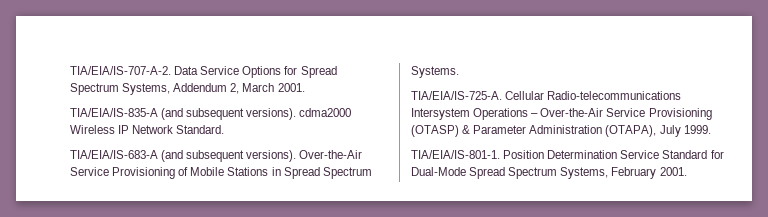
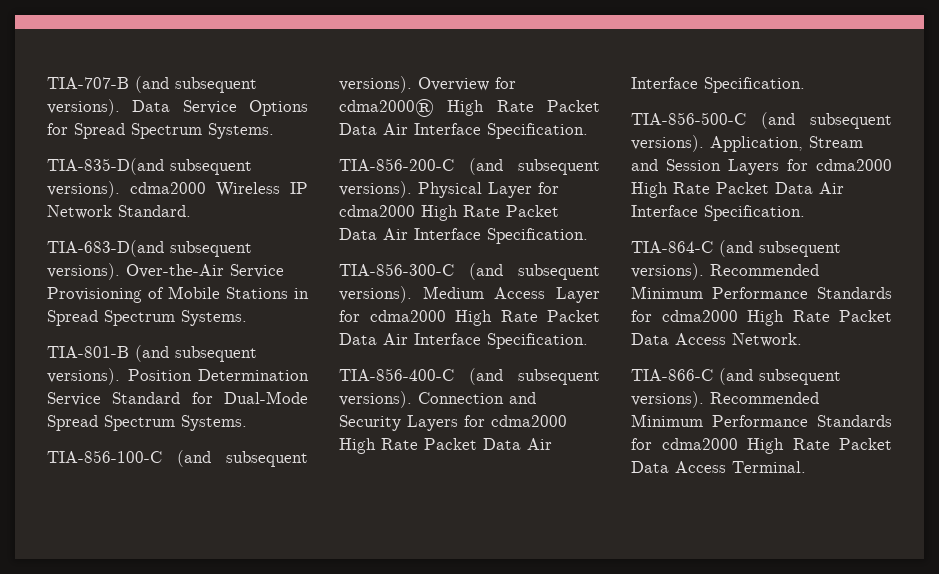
[70,66,171,75] TIA/EIA/IS-707-A-2. -> [47,76,257,93] [47,99,120,116] TIA-707-B (and subsequent versions).
[122,83,305,95] [70,108,184,120] Systems, Addendum 2, March 2001. // TIA/EIA/IS-835-A (and -> [208,123,274,139] [47,158,164,175] Systems. // TIA-835-D(and
[70,150,184,162] TIA/EIA/IS-683-A (and -> [47,240,164,257] TIA-683-D(and
[411,91,682,100] [411,108,712,120] [411,125,711,137] [411,150,500,159] TIA/EIA/IS-725-A. Cellular Radio-telecommunications Intersystem Operations – Over-the-Air Service Provisioning (OTASP) & Parameter Administration (OTAPA), July 1999. // TIA/EIA/IS-801-1. -> [47,345,257,362] [47,368,120,385] TIA-801-B (and subsequent versions).
[560,167,687,179] Systems, February 2001. -> [181,415,247,431] [47,450,308,467] [339,76,516,93] [339,99,600,117] [339,123,588,139] [339,158,600,175] [339,181,559,198] [339,205,559,221] [339,228,588,244] [339,263,600,280] [339,286,600,303] [339,310,600,326] [339,333,588,349] [339,368,600,385] [339,391,536,408] [339,415,567,431] [339,438,552,454] [631,77,805,93] [631,112,892,129] [631,135,863,152] [631,159,892,175] [631,182,844,198] [631,205,805,221] [631,240,841,257] [631,263,819,280] [631,286,892,299] [631,310,892,326] [631,333,802,347] [631,368,841,385] [631,391,819,408] [631,414,892,427] [631,438,892,454] [631,461,806,473] Systems. // TIA-856-100-C (and subsequent versions). Overview for cdma2000® High Rate Packet Data Air Interface Specification. // TIA-856-200-C (and subsequent versions). Physical Layer for cdma2000 High Rate Packet Data Air Interface Specification. // TIA-856-300-C (and subsequent versions). Medium Access Layer for cdma2000 High Rate Packet Data Air Interface Specification. // TIA-856-400-C (and subsequent versions). Connection and Security Layers for cdma2000 High Rate Packet Data Air Interface Specification. // TIA-856-500-C (and subsequent versions). Application, Stream and Session Layers for cdma2000 High Rate Packet Data Air Interface Specification. // TIA-864-C (and subsequent versions). Recommended Minimum Performance Standards for cdma2000 High Rate Packet Data Access Network. // TIA-866-C (and subsequent versions). Recommended Minimum Performance Standards for cdma2000 High Rate Packet Data Access Terminal.

